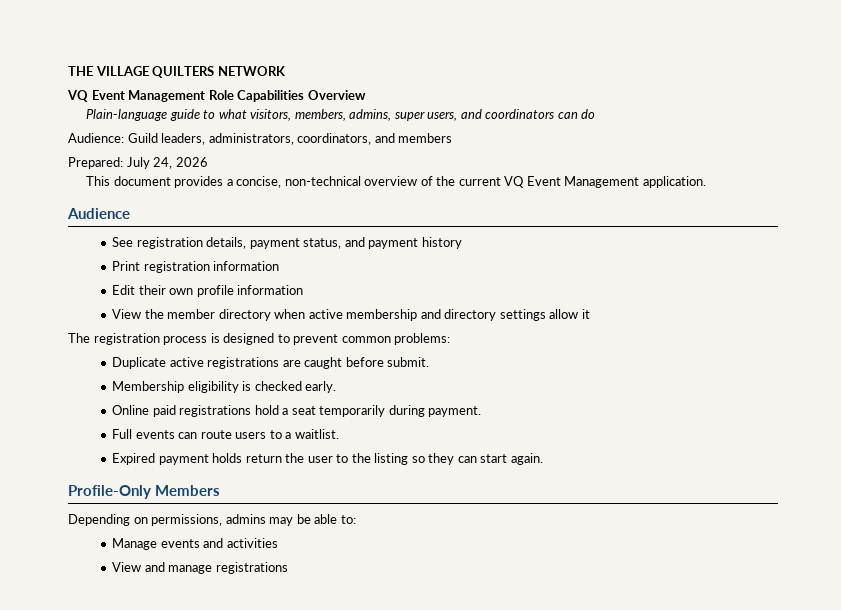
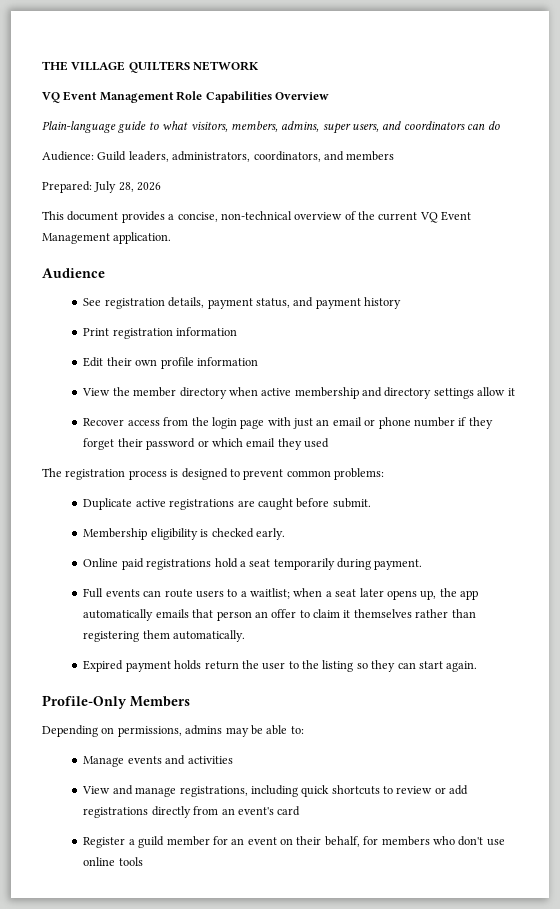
[153,157,173,169] 24, -> [118,182,134,192] 28,
(590, 314) none -> [83,417,493,429] [83,438,330,450] // Recover access from the login page with just an email or phone number if they forget their password or which email they used
[294,429,339,439] waitlist. -> [250,588,479,600] [83,609,476,621] [83,630,246,642] waitlist; when a seat later opens up, the app automatically emails that person an offer to claim it themselves rather than registering them automatically.
[215,562,288,574] registrations -> [179,785,469,797] [83,806,301,818] [83,836,505,848] [83,857,143,866] registrations, including quick shortcuts to review or add registrations directly from an event's card // Register a guild member for an event on their behalf, for members who don't use online tools

